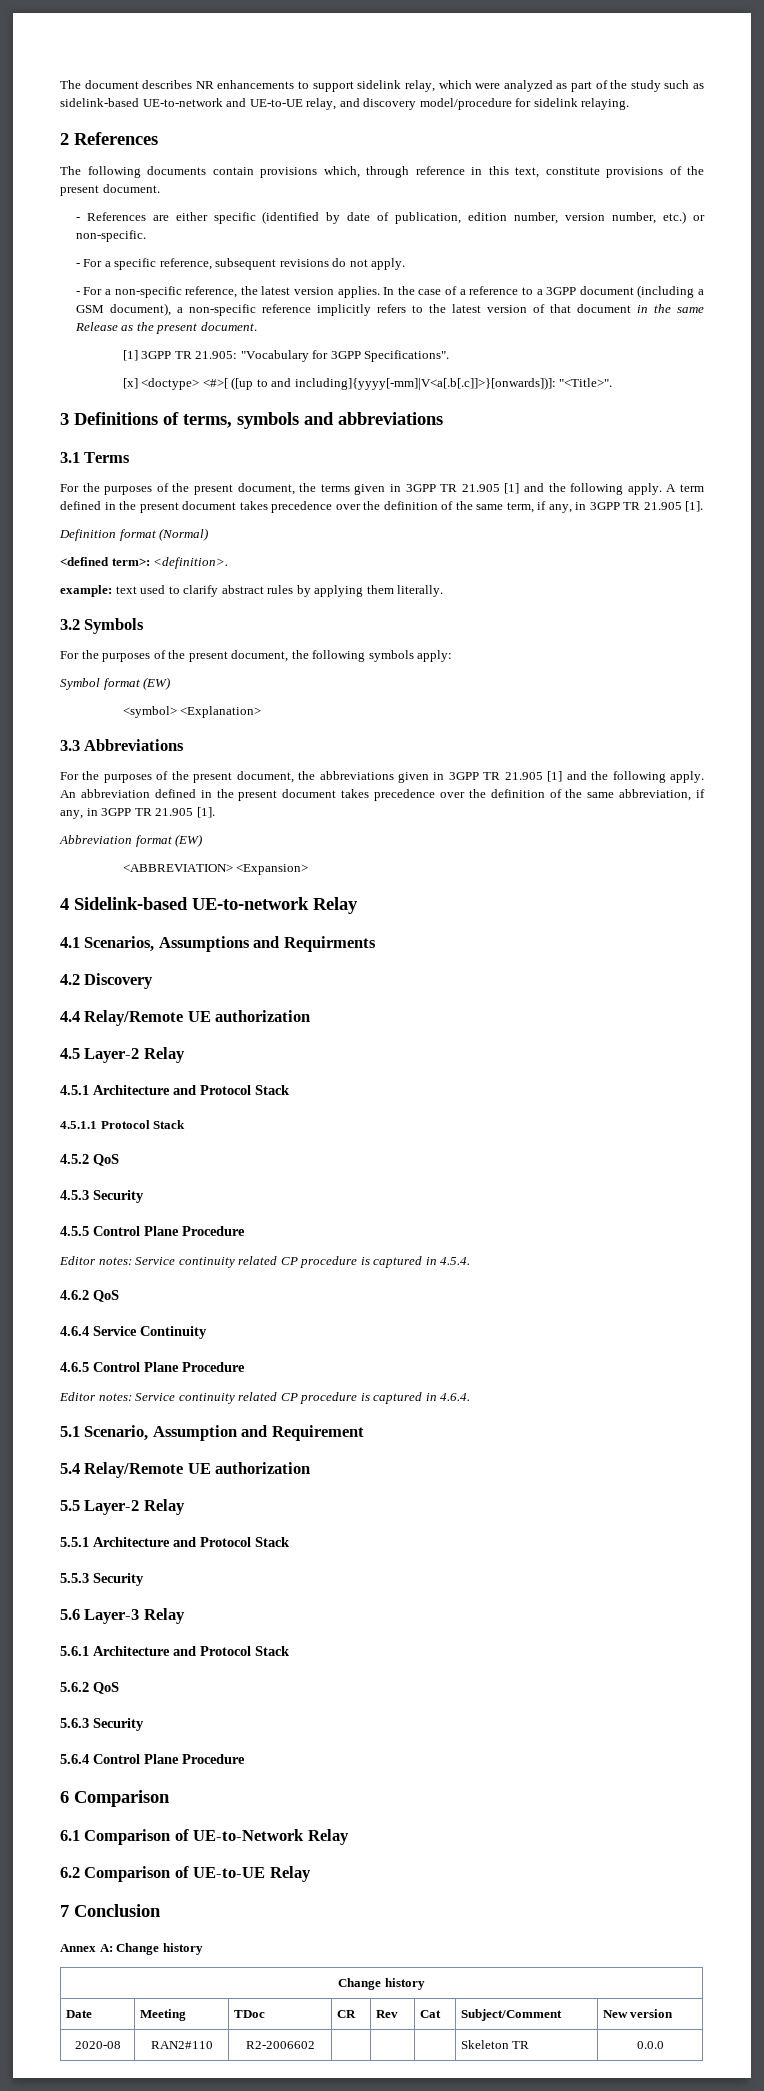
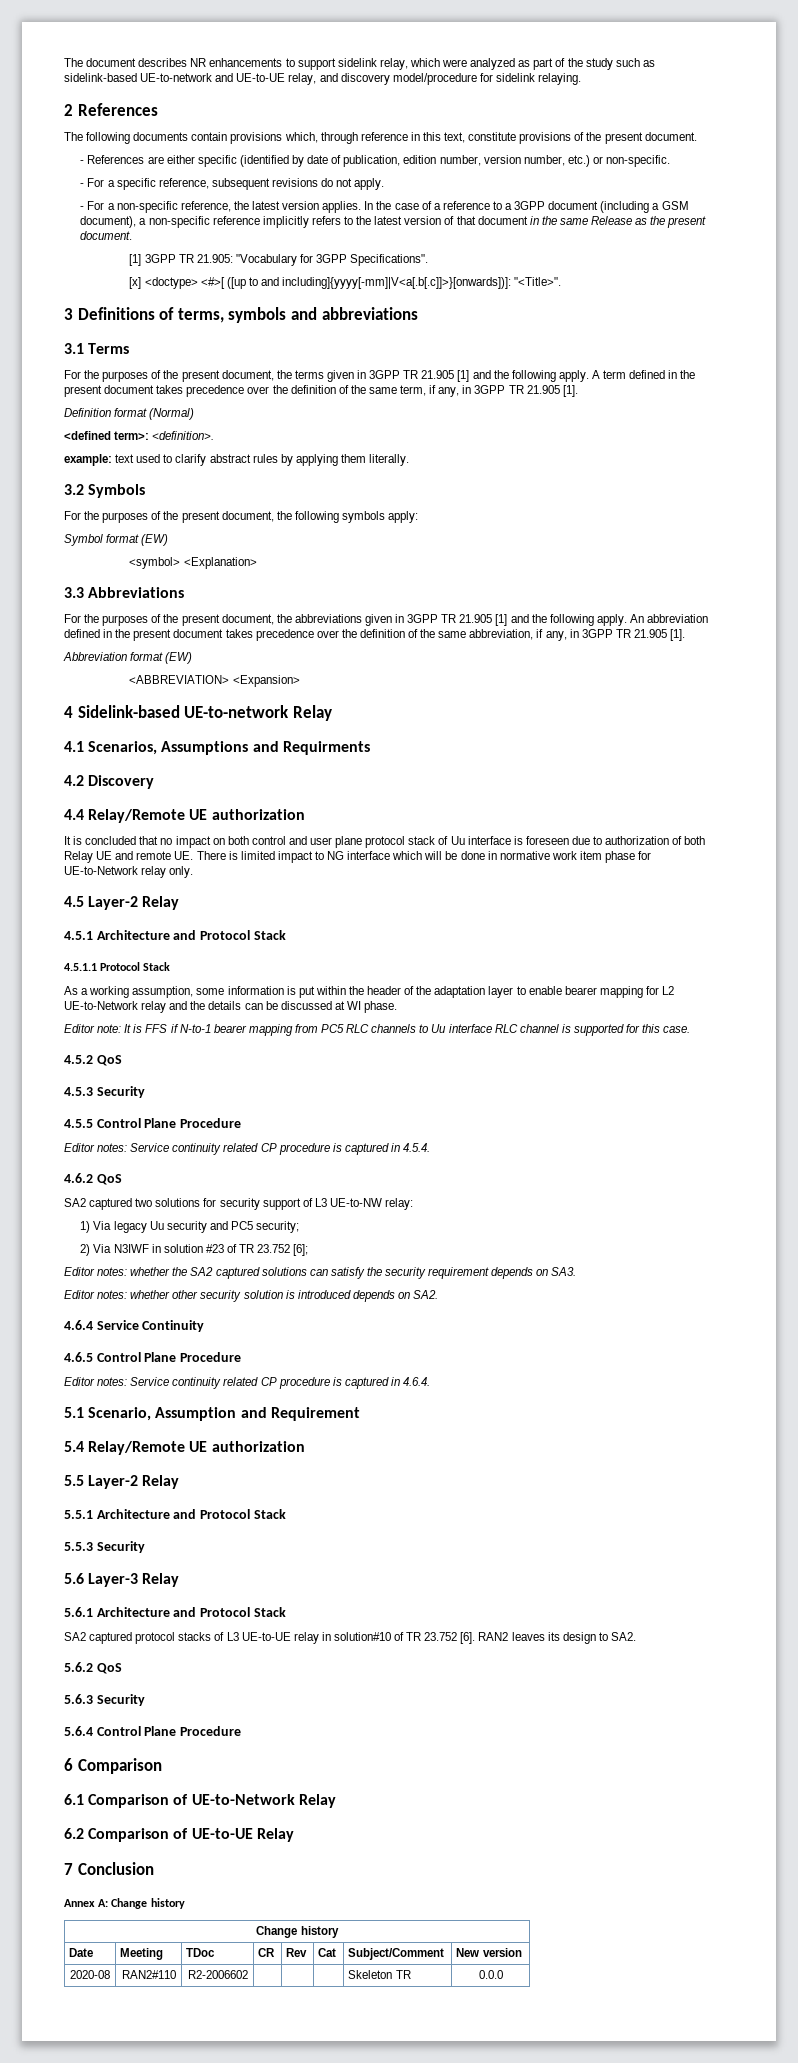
(311, 1016) none -> [64,836,706,848] [64,851,652,863] [64,866,194,878] // It is concluded that no impact on both control and user plane protocol stack of Uu interface is foreseen due to authorization of both Relay UE and remote UE. There is limited impact to NG interface which will be done in normative work item phase for UE-to-Network relay only.
(186, 1124) none -> [64,986,675,998] [64,1001,398,1013] [64,1024,691,1036] // As a working assumption, some information is put within the header of the adaptation layer to enable bearer mapping for L2 UE-to-Network relay and the details can be discussed at WI phase. // Editor note: It is FFS if N-to-1 bearer mapping from PC5 RLC channels to Uu interface RLC channel is supported for this case.
(119, 1296) none -> [64,1198,414,1210] [80,1221,300,1233] [80,1244,309,1256] [64,1267,577,1279] [64,1290,439,1302] // SA2 captured two solutions for security support of L3 UE-to-NW relay: // 1) Via legacy Uu security and PC5 security; // 2) Via N3IWF in solution #23 of TR 23.752 [6]; // Editor notes: whether the SA2 captured solutions can satisfy the security requirement depends on SA3. // Editor notes: whether other security solution is introduced depends on SA2.
(290, 1651) none -> [64,1632,636,1644] // SA2 captured protocol stacks of L3 UE-to-UE relay in solution#10 of TR 23.752 [6]. RAN2 leaves its design to SA2.

